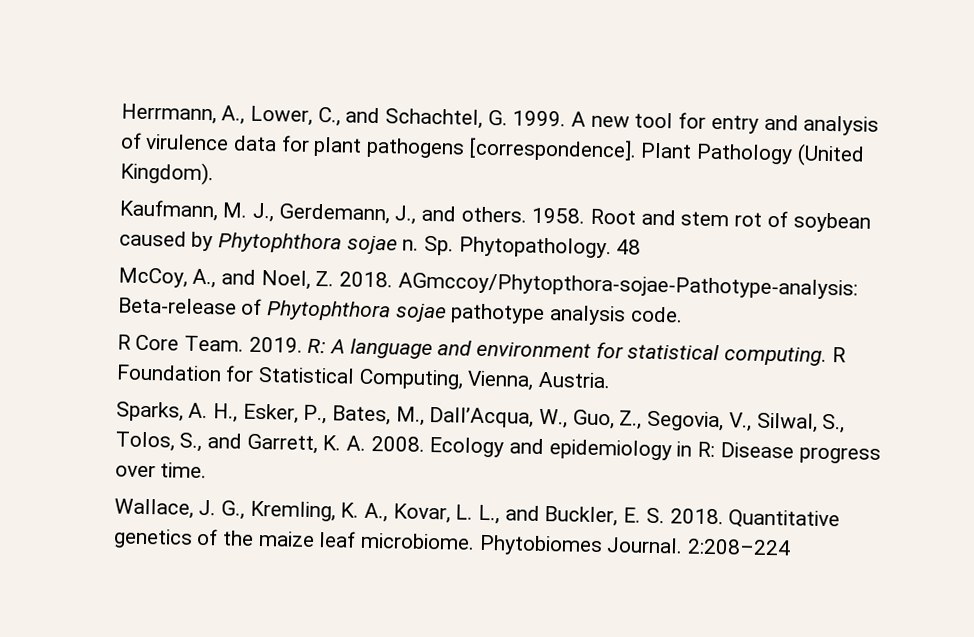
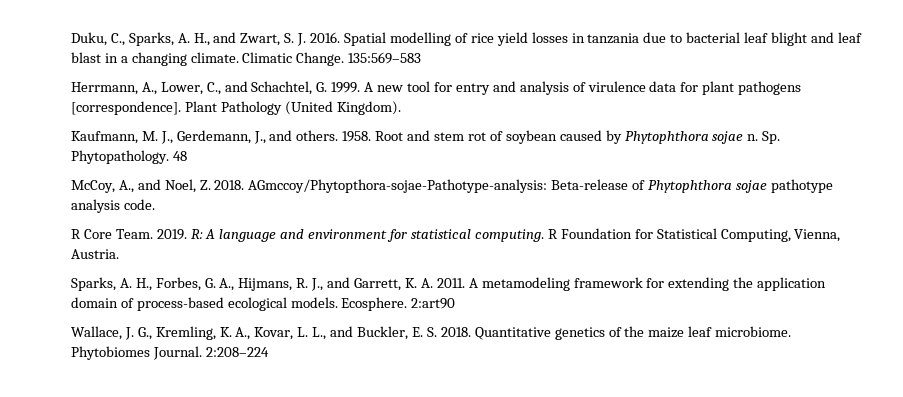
(120, 114) none -> [70,32,862,46] [70,52,422,66] Duku, C., Sparks, A. H., and Zwart, S. J. 2016. Spatial modelling of rice yield losses in tanzania due to bacterial leaf blight and leaf blast in a changing climate. Climatic Change. 135:569–583 //
[242,403,846,434] [114,431,881,464] [114,462,208,479] Esker, P., Bates, M., Dall’Acqua, W., Guo, Z., Segovia, V., Silwal, S., Tolos, S., and Garrett, K. A. 2008. Ecology and epidemiology in R: Disease progress over time. -> [155,277,827,291] [70,297,456,311] Forbes, G. A., Hijmans, R. J., and Garrett, K. A. 2011. A metamodeling framework for extending the application domain of process-based ecological models. Ecosphere. 2:art90

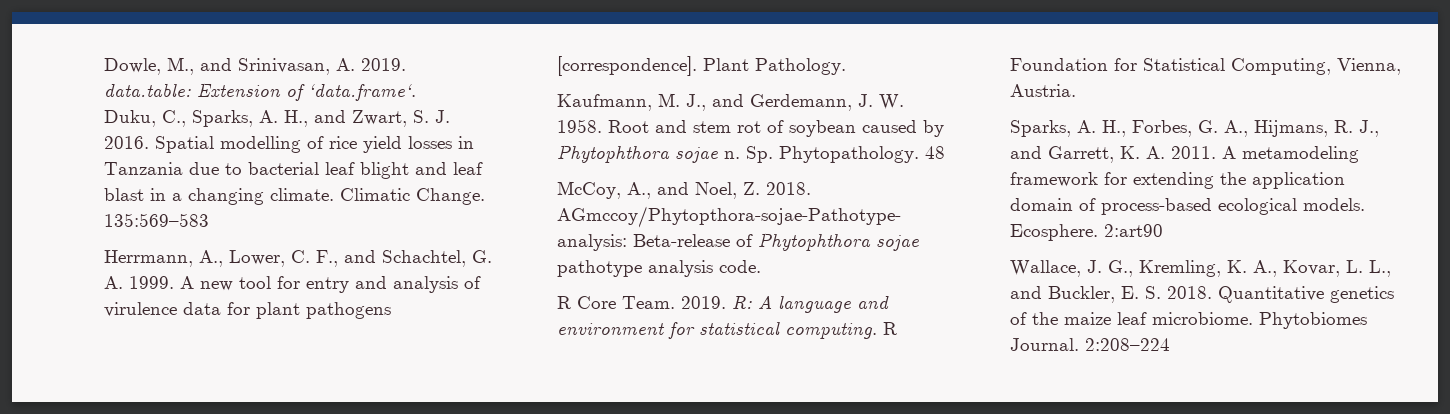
(70, 39) none -> [104,57,407,75] [104,83,417,101] Dowle, M., and Srinivasan, A. 2019. data.table: Extension of ‘data.frame‘. //
[587,33,640,44] tanzania -> [104,162,184,175] Tanzania
[206,82,221,95] C., -> [291,250,339,267] C. F.,
(328, 87) none -> [104,276,124,289] A.
[220,101,401,115] Pathology (United Kingdom). -> [755,58,847,75] Pathology.
[176,130,339,144] Gerdemann, J., and others. -> [712,94,905,111] and Gerdemann, J. W.

